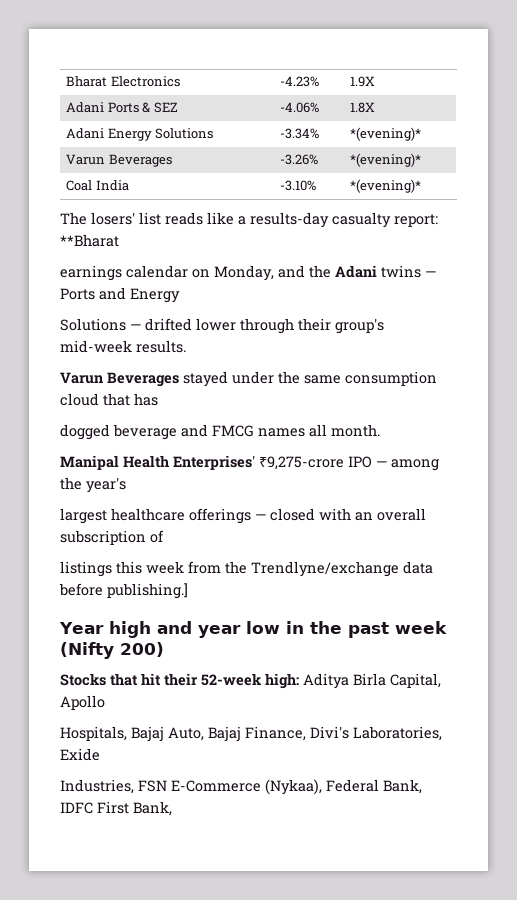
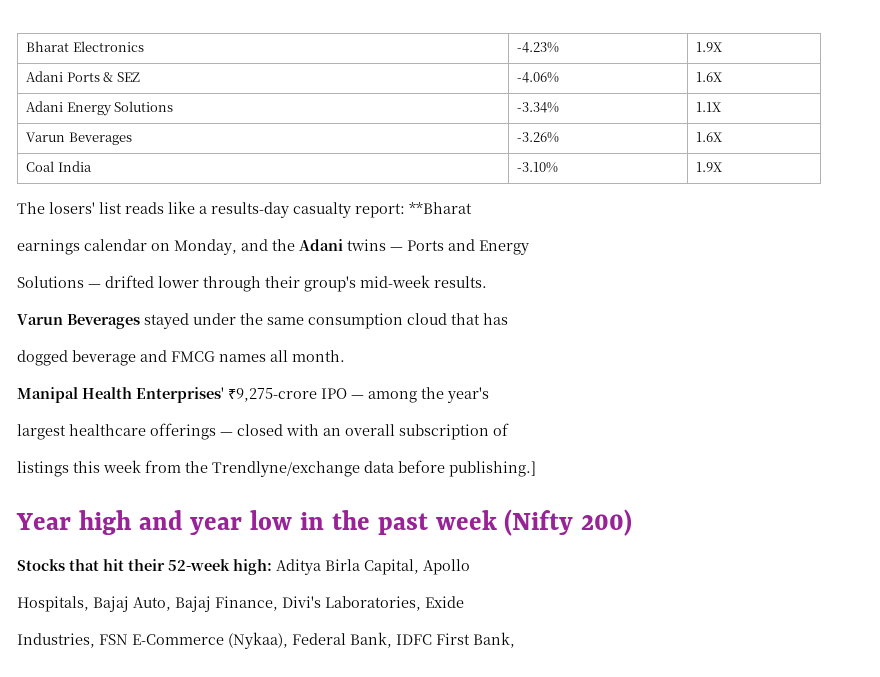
[350,102,376,113] 1.8X -> [696,72,723,82] 1.6X
[350,127,422,141] *(evening)* -> [696,102,722,112] 1.1X
[350,153,422,167] *(evening)* -> [696,132,723,142] 1.6X
[350,179,422,193] *(evening)* -> [696,162,723,172] 1.9X

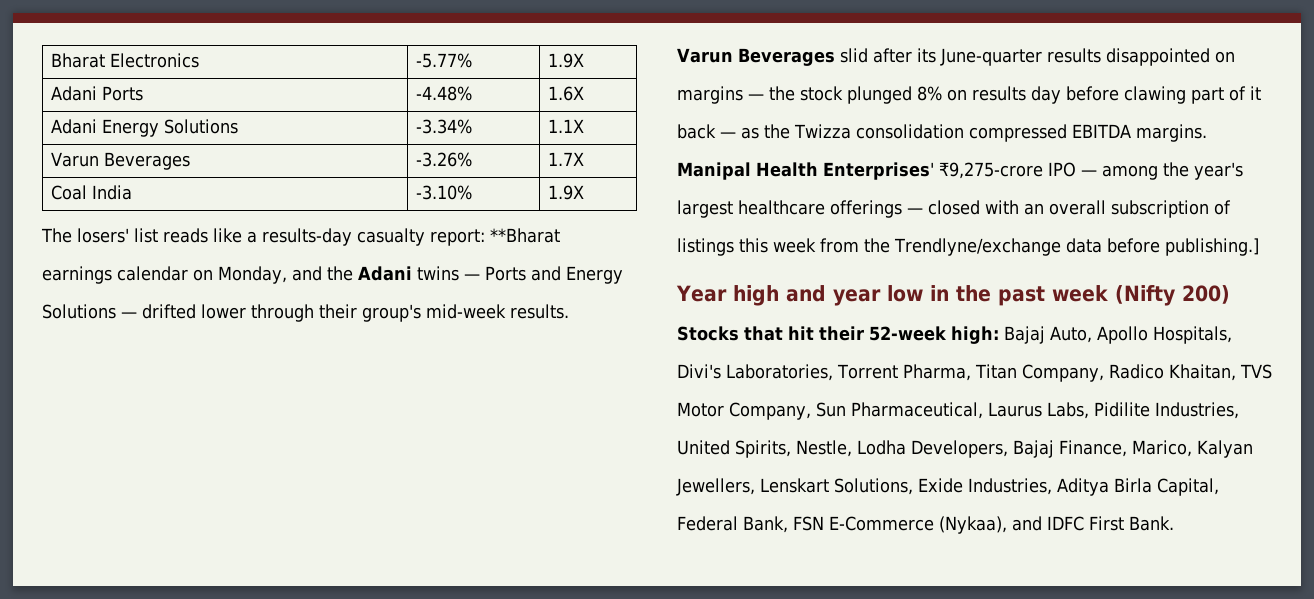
[517,42,560,53] -4.23% -> [416,53,473,68] -5.77%
[103,72,140,82] [517,72,560,83] & SEZ | -4.06% -> [416,86,473,101] | -4.48%
[696,132,723,142] 1.6X -> [548,152,585,166] 1.7X
[144,313,508,329] [17,350,345,366] stayed under the same consumption cloud that has // dogged beverage and FMCG names all month. -> [839,48,1235,66] [677,86,1261,104] [677,124,1207,142] slid after its June-quarter results disappointed on // margins — the stock plunged 8% on results day before clawing part of it // back — as the Twizza consolidation compressed EBITDA margins.
[276,559,470,575] [17,596,464,612] [17,633,95,648] Aditya Birla Capital, Apollo // Hospitals, Bajaj Auto, Bajaj Finance, Divi's Laboratories, Exide // Industries, -> [1004,326,1232,344] [677,364,1272,382] [677,402,1239,420] [677,440,1253,458] [676,478,1219,496] [677,516,788,533] Bajaj Auto, Apollo Hospitals, // Divi's Laboratories, Torrent Pharma, Titan Company, Radico Khaitan, TVS // Motor Company, Sun Pharmaceutical, Laurus Labs, Pidilite Industries, // United Spirits, Nestle, Lodha Developers, Bajaj Finance, Marico, Kalyan // Jewellers, Lenskart Solutions, Exide Industries, Aditya Birla Capital, // Federal Bank,
[292,632,392,648] Federal Bank, -> [1011,516,1042,531] and
[473,632,515,648] Bank, -> [1128,516,1174,531] Bank.

